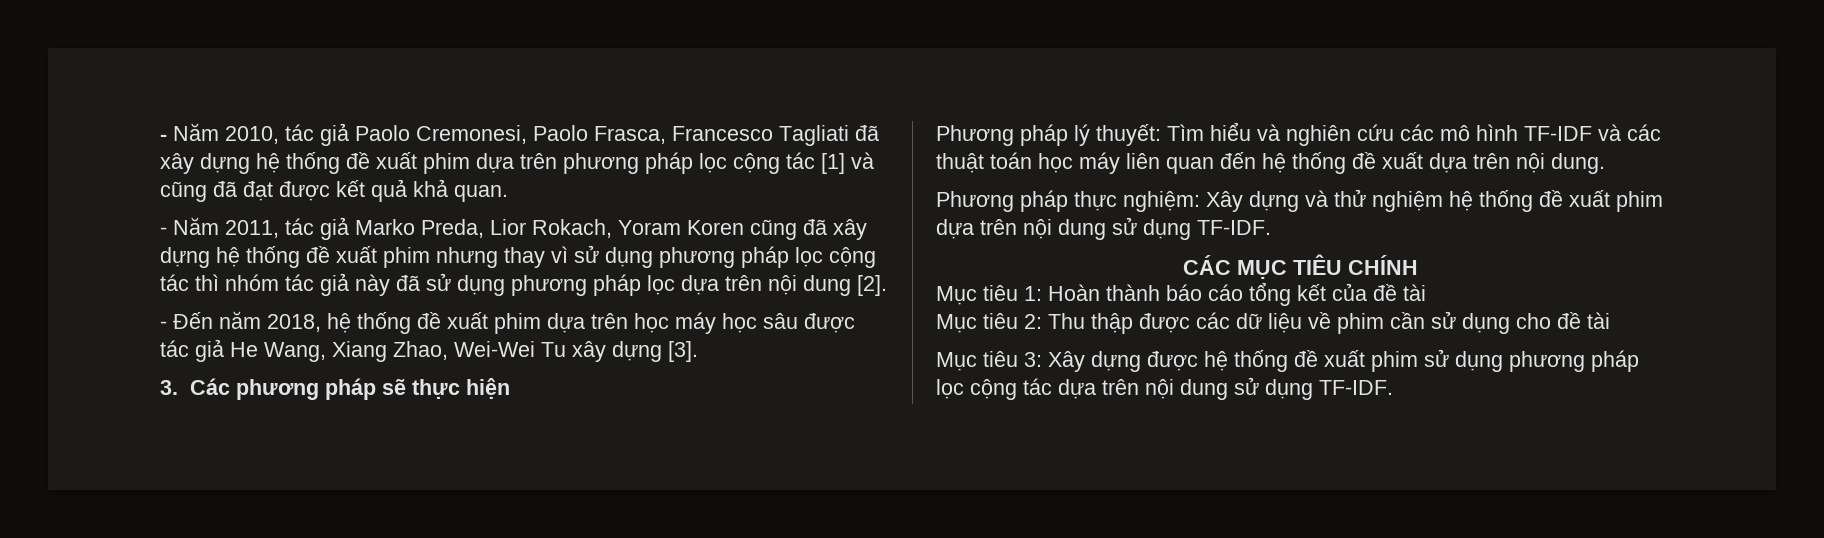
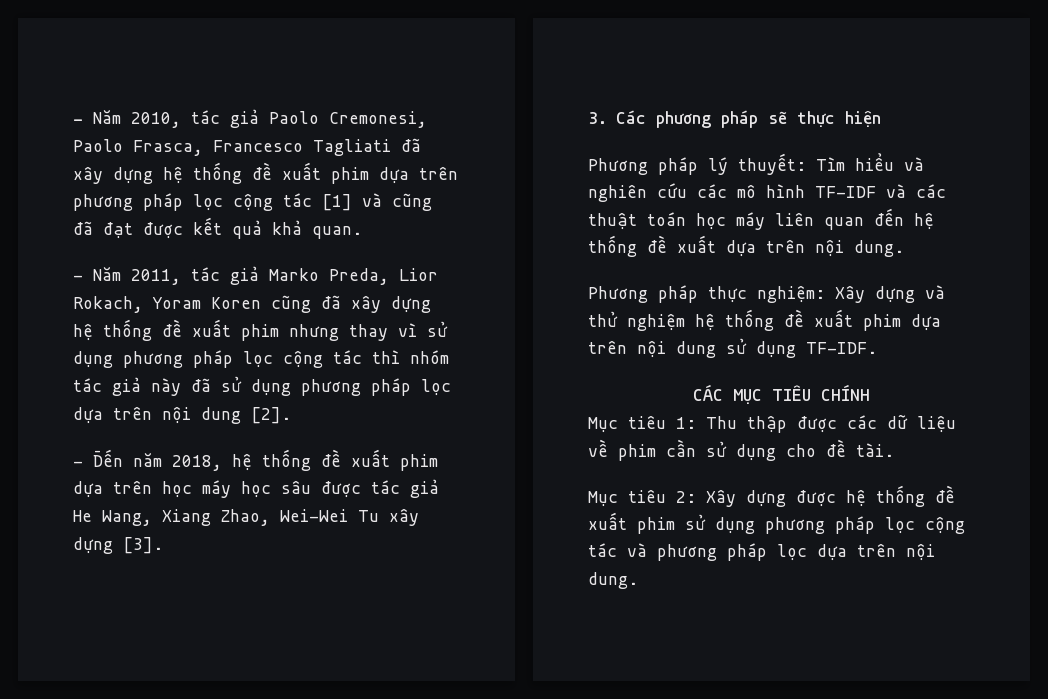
[1048,282,1426,306] [936,313,1042,333] Hoàn thành báo cáo tổng kết của đề tài // Mục tiêu 2: -> (696, 423) none
[1587,312,1610,329] [936,351,1042,371] tài // Mục tiêu 3: -> [856,443,894,457] [588,489,696,507] tài. // Mục tiêu 2:
[1058,377,1393,400] dựa trên nội dung sử dụng TF-IDF. -> [627,543,935,561] [588,572,638,589] và phương pháp lọc dựa trên nội dung.

